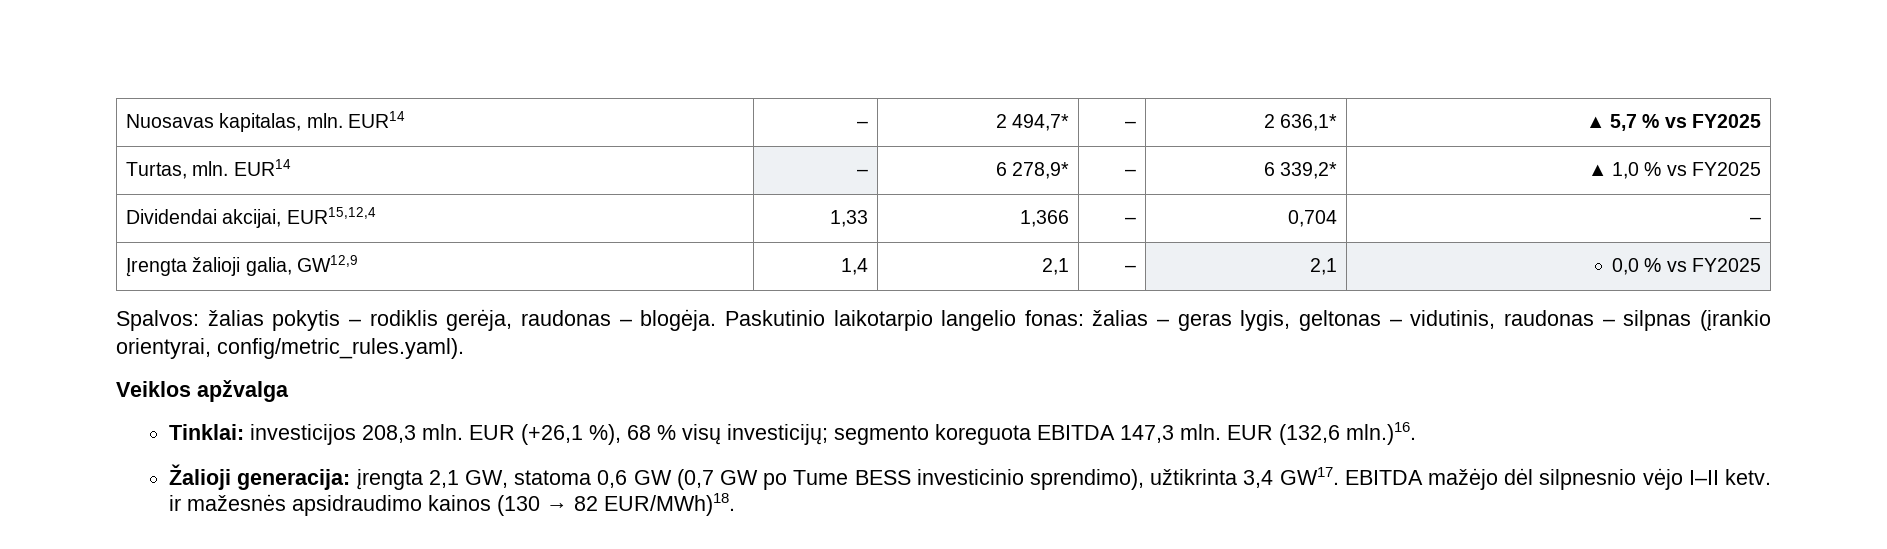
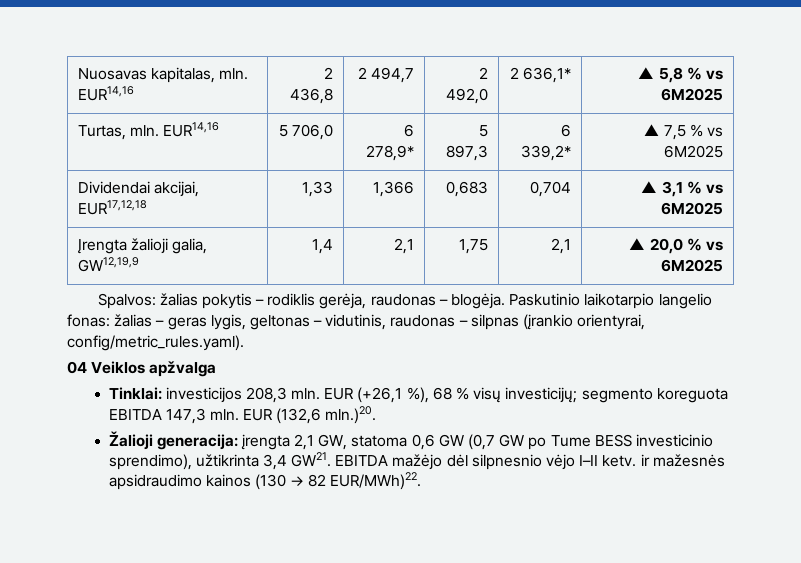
[347,111,405,128] [856,121,868,128] [995,114,1069,131] [1124,121,1136,128] EUR14 | – | 2 494,7* | – -> [77,86,134,101] [324,67,334,79] [290,88,334,104] [357,67,415,83] [479,67,489,79] [446,88,489,104] EUR14,16 | 2 436,8 | 2 494,7 | 2 492,0
[1610,114,1761,131] 5,7 % vs FY2025 -> [658,67,724,83] [661,88,724,101] 5,8 % vs 6M2025
[233,159,291,176] [856,169,868,176] EUR14 | – -> [163,122,220,137] [278,124,334,140] EUR14,16 | 5 706,0
[1124,169,1136,176] – -> [479,125,489,137] [446,145,489,161] 5 897,3
[1612,162,1761,179] 1,0 % vs FY2025 -> [663,124,724,140] [664,145,724,158] 7,5 % vs 6M2025
[286,207,376,224] EUR15,12,4 -> [77,200,147,215] EUR17,12,18
[1124,217,1136,224] – -> [446,181,489,197] 0,683
[1749,217,1761,224] – -> [641,181,724,197] [661,202,724,215] ▲ 3,1 % vs 6M2025
[296,255,358,272] GW12,9 -> [77,257,139,272] GW12,19,9
[1124,265,1136,272] [1309,258,1337,275] [1612,258,1761,275] – | 2,1 | 0,0 % vs FY2025 -> [459,239,489,254] [551,238,572,254] [629,238,724,254] [661,259,724,272] 1,75 | 2,1 | ▲ 20,0 % vs 6M2025
(464, 348) none -> [67,361,87,374] 04
[1346,422,1417,445] mln.)16. -> [325,406,377,424] mln.)20.
[1279,467,1339,485] GW17. -> [291,452,332,467] GW21.
[604,493,736,516] EUR/MWh)18. -> [330,472,422,490] EUR/MWh)22.

